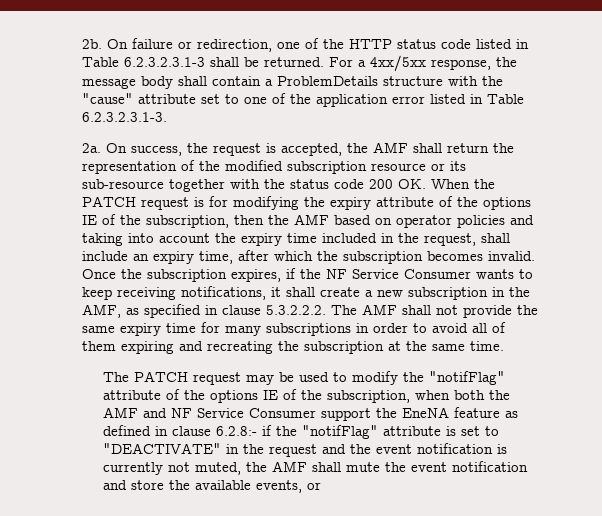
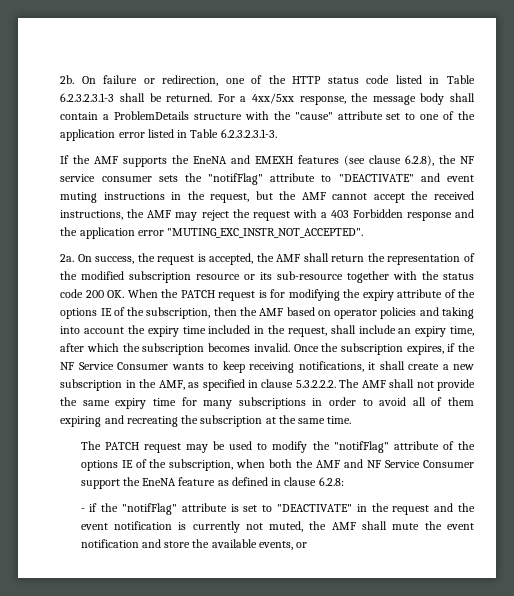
(168, 117) none -> [60,155,474,167] [60,173,475,185] [60,191,474,203] [60,209,475,221] [60,227,364,239] // If the AMF supports the EneNA and EMEXH features (see clause 6.2.8), the NF service consumer sets the "notifFlag" attribute to "DEACTIVATE" and event muting instructions in the request, but the AMF cannot accept the received instructions, the AMF may reject the request with a 403 Forbidden response and the application error "MUTING_EXC_INSTR_NOT_ACCEPTED".
[216,426,258,436] 6.2.8:- -> [318,477,344,486] [80,508,85,512] 6.2.8: // -

